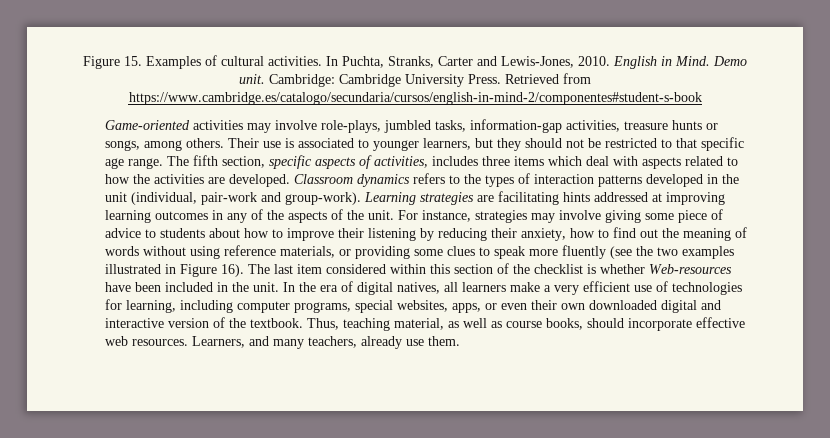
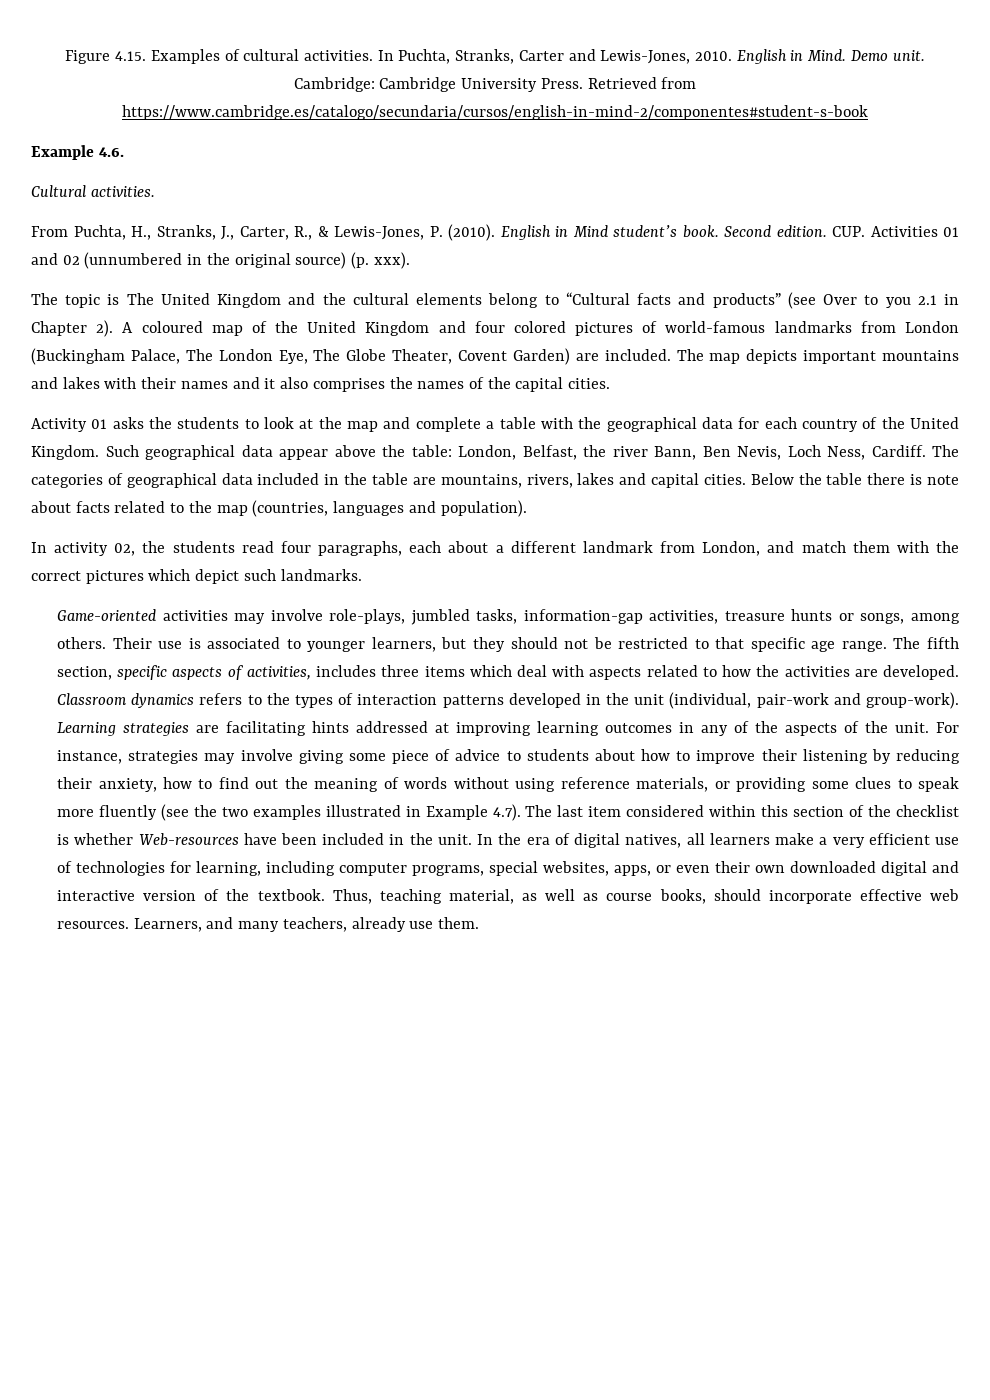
[83,56,142,69] Figure 15. -> [65,50,147,64] Figure 4.15.
(702, 98) none -> [31,145,124,160] [31,185,155,197] [31,224,959,241] [31,252,410,269] [31,292,959,309] [31,320,959,337] [31,348,959,365] [31,377,611,392] [31,417,959,432] [31,445,959,460] [31,473,960,488] [31,500,527,517] [31,541,959,556] [31,569,362,584] // Example 4.6. // Cultural activities. // From Puchta, H., Stranks, J., Carter, R., & Lewis-Jones, P. (2010). English in Mind student’s book. Second edition. CUP. Activities 01 and 02 (unnumbered in the original source) (p. xxx). // The topic is The United Kingdom and the cultural elements belong to “Cultural facts and products” (see Over to you 2.1 in Chapter 2). A coloured map of the United Kingdom and four colored pictures of world-famous landmarks from London (Buckingham Palace, The London Eye, The Globe Theater, Covent Garden) are included. The map depicts important mountains and lakes with their names and it also comprises the names of the capital cities. // Activity 01 asks the students to look at the map and complete a table with the geographical data for each country of the United Kingdom. Such geographical data appear above the table: London, Belfast, the river Bann, Ben Nevis, Loch Ness, Cardiff. The categories of geographical data included in the table are mountains, rivers, lakes and capital cities. Below the table there is note about facts related to the map (countries, languages and population). // In activity 02, the students read four paragraphs, each about a different landmark from London, and match them with the correct pictures which depict such landmarks.
[180,264,245,277] Figure 16). -> [425,804,521,821] Example 4.7).

